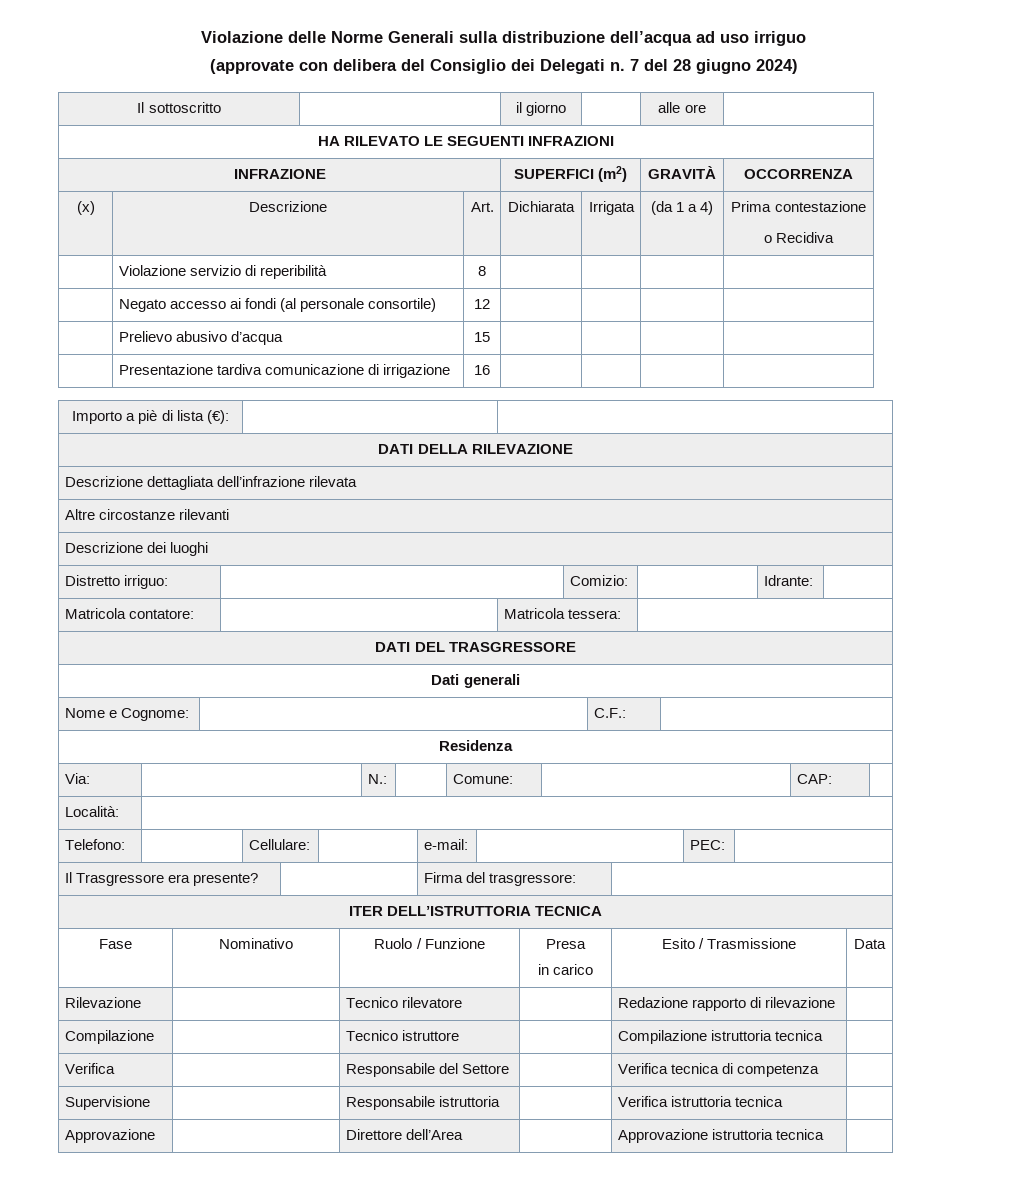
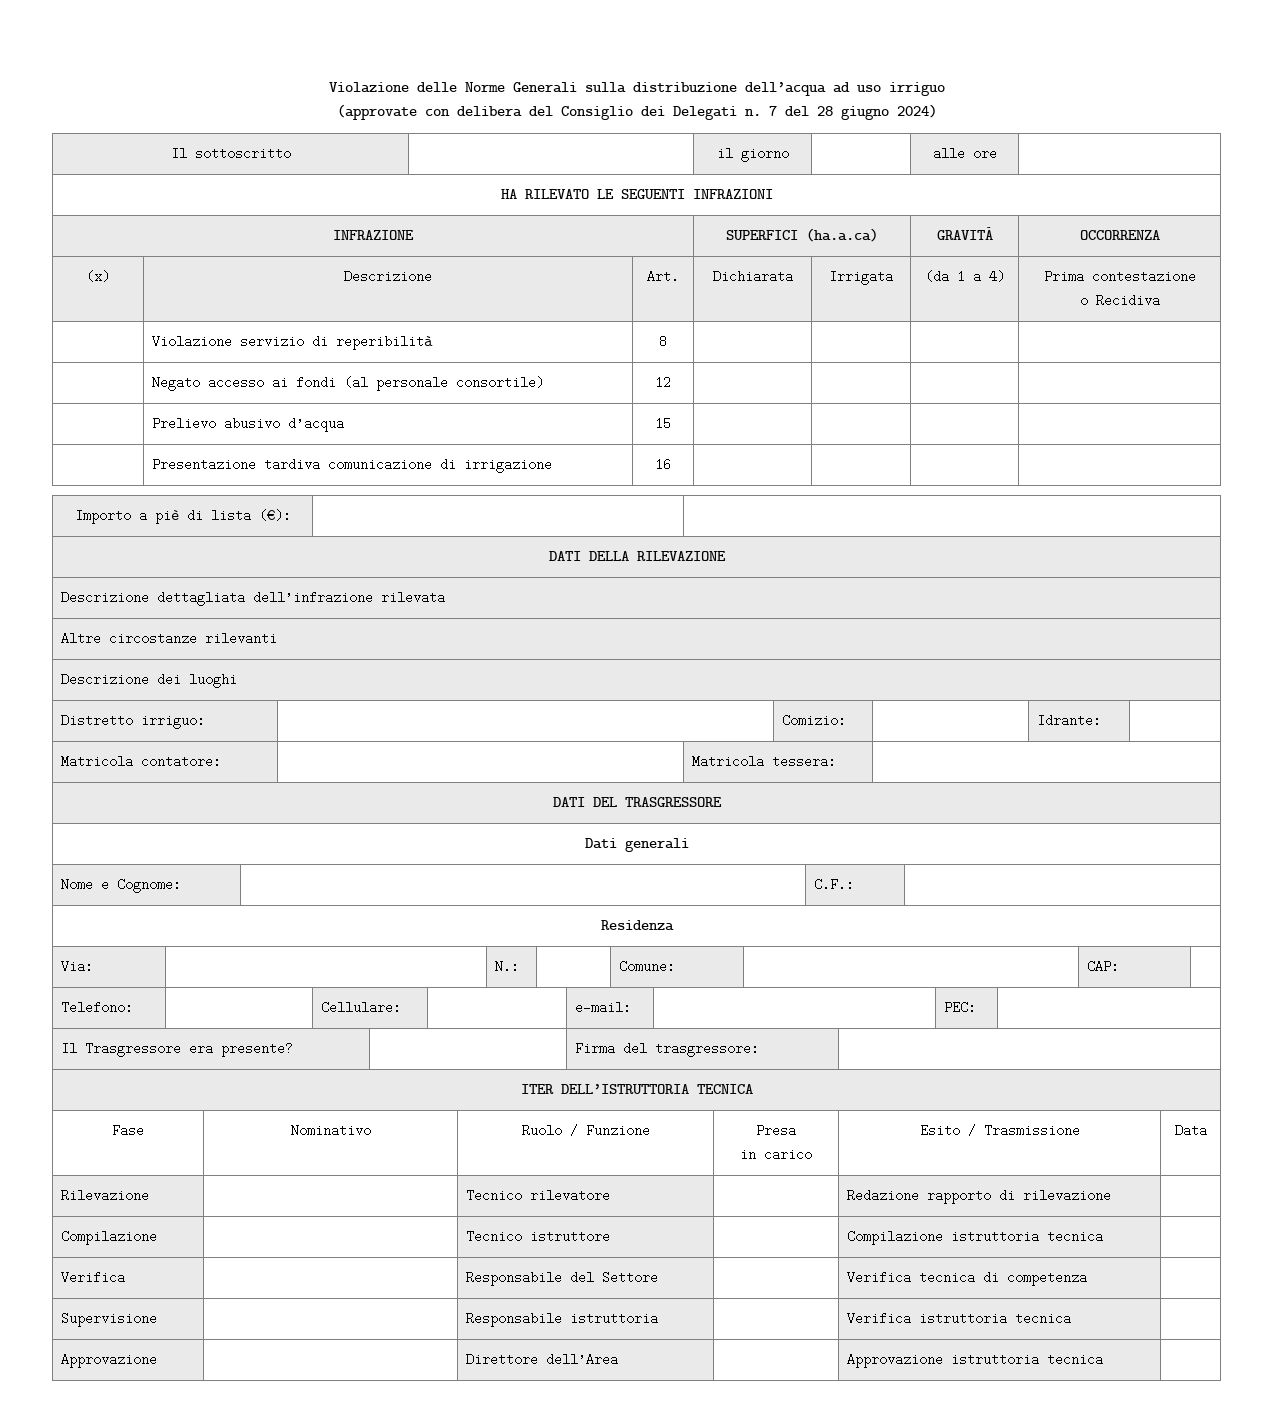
[598,166,628,182] (m2) -> [806,228,879,242] (ha.a.ca)
[64,806,119,817] // Località: | -> (1119, 966) none

